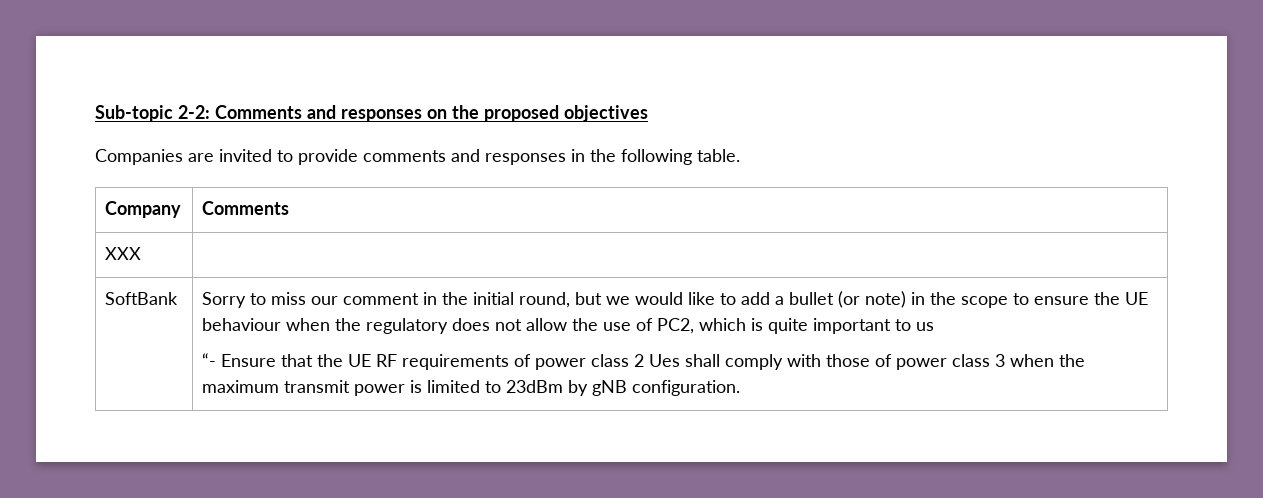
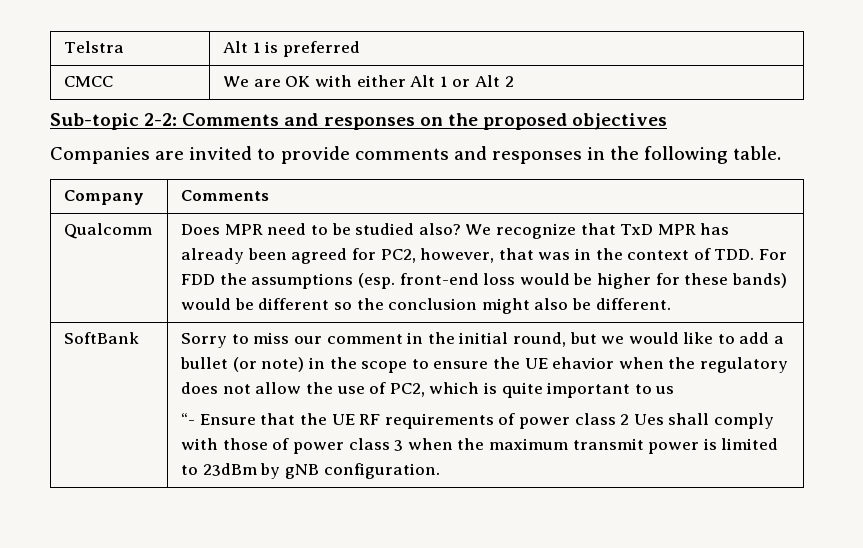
(95, 113) none -> [64,41,125,53] [223,41,360,57] [64,76,114,87] [223,75,514,87] Telstra | Alt 1 is preferred // CMCC | We are OK with either Alt 1 or Alt 2 //
[105,247,142,260] XXX | -> [64,223,153,239] [181,223,730,239] [181,248,787,264] [181,273,787,289] [181,298,671,314] Qualcomm | Does MPR need to be studied also? We recognize that TxD MPR has already been agreed for PC2, however, that was in the context of TDD. For FDD the assumptions (esp. front-end loss would be higher for these bands) would be different so the conclusion might also be different.
[202,318,282,331] behaviour -> [552,357,615,369] ehavior

